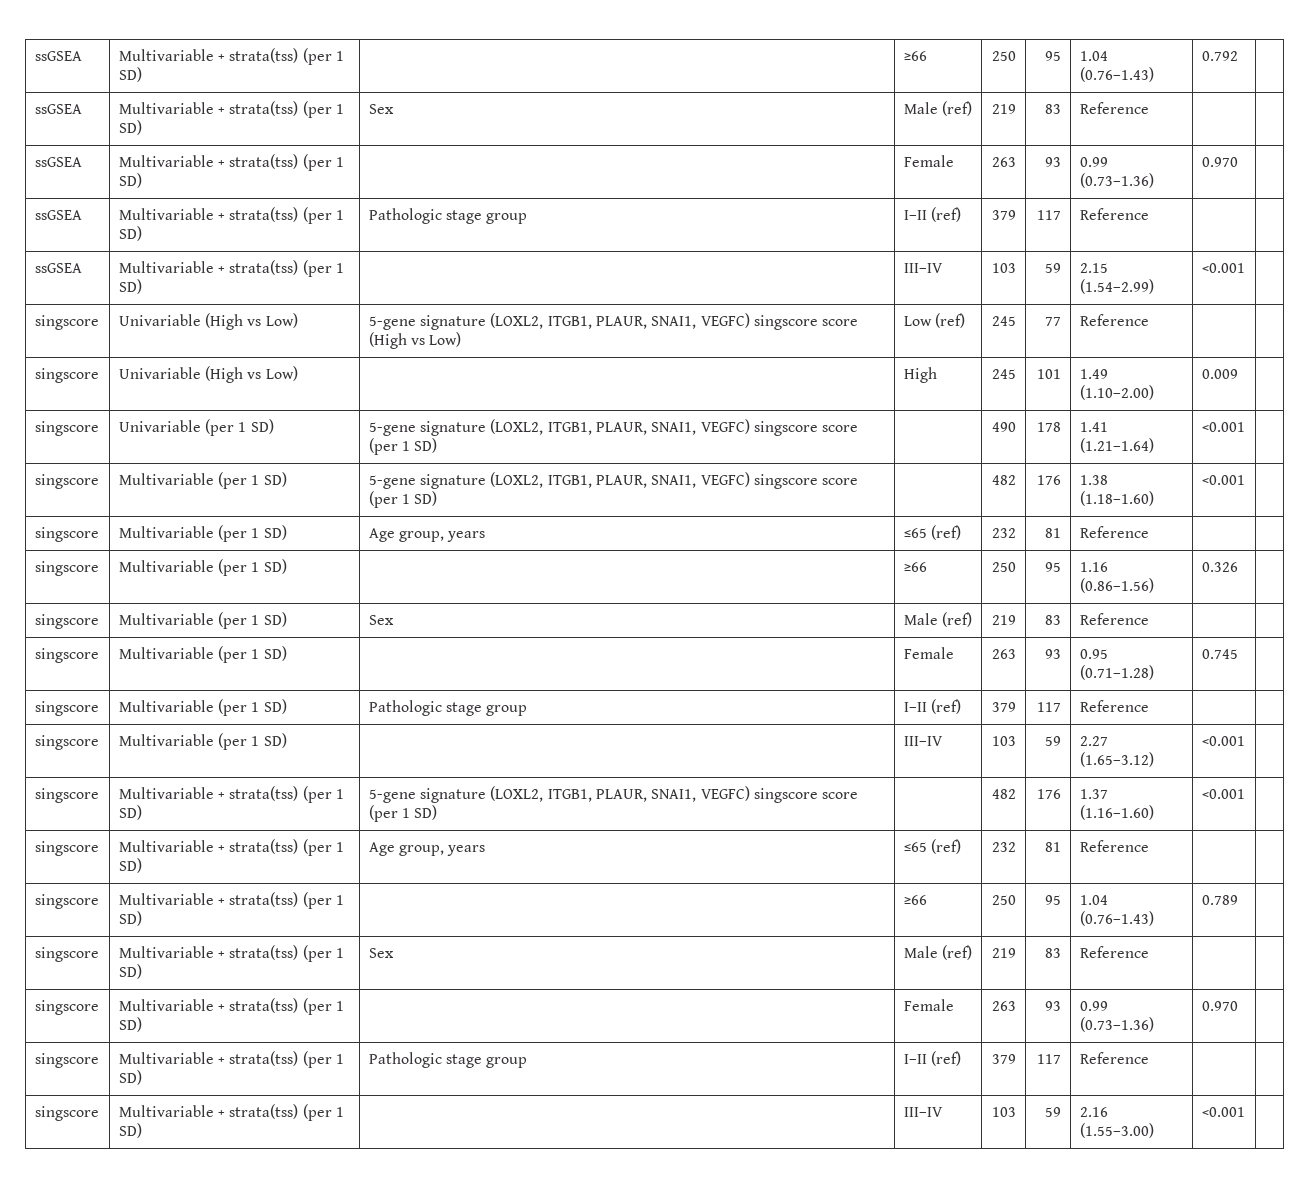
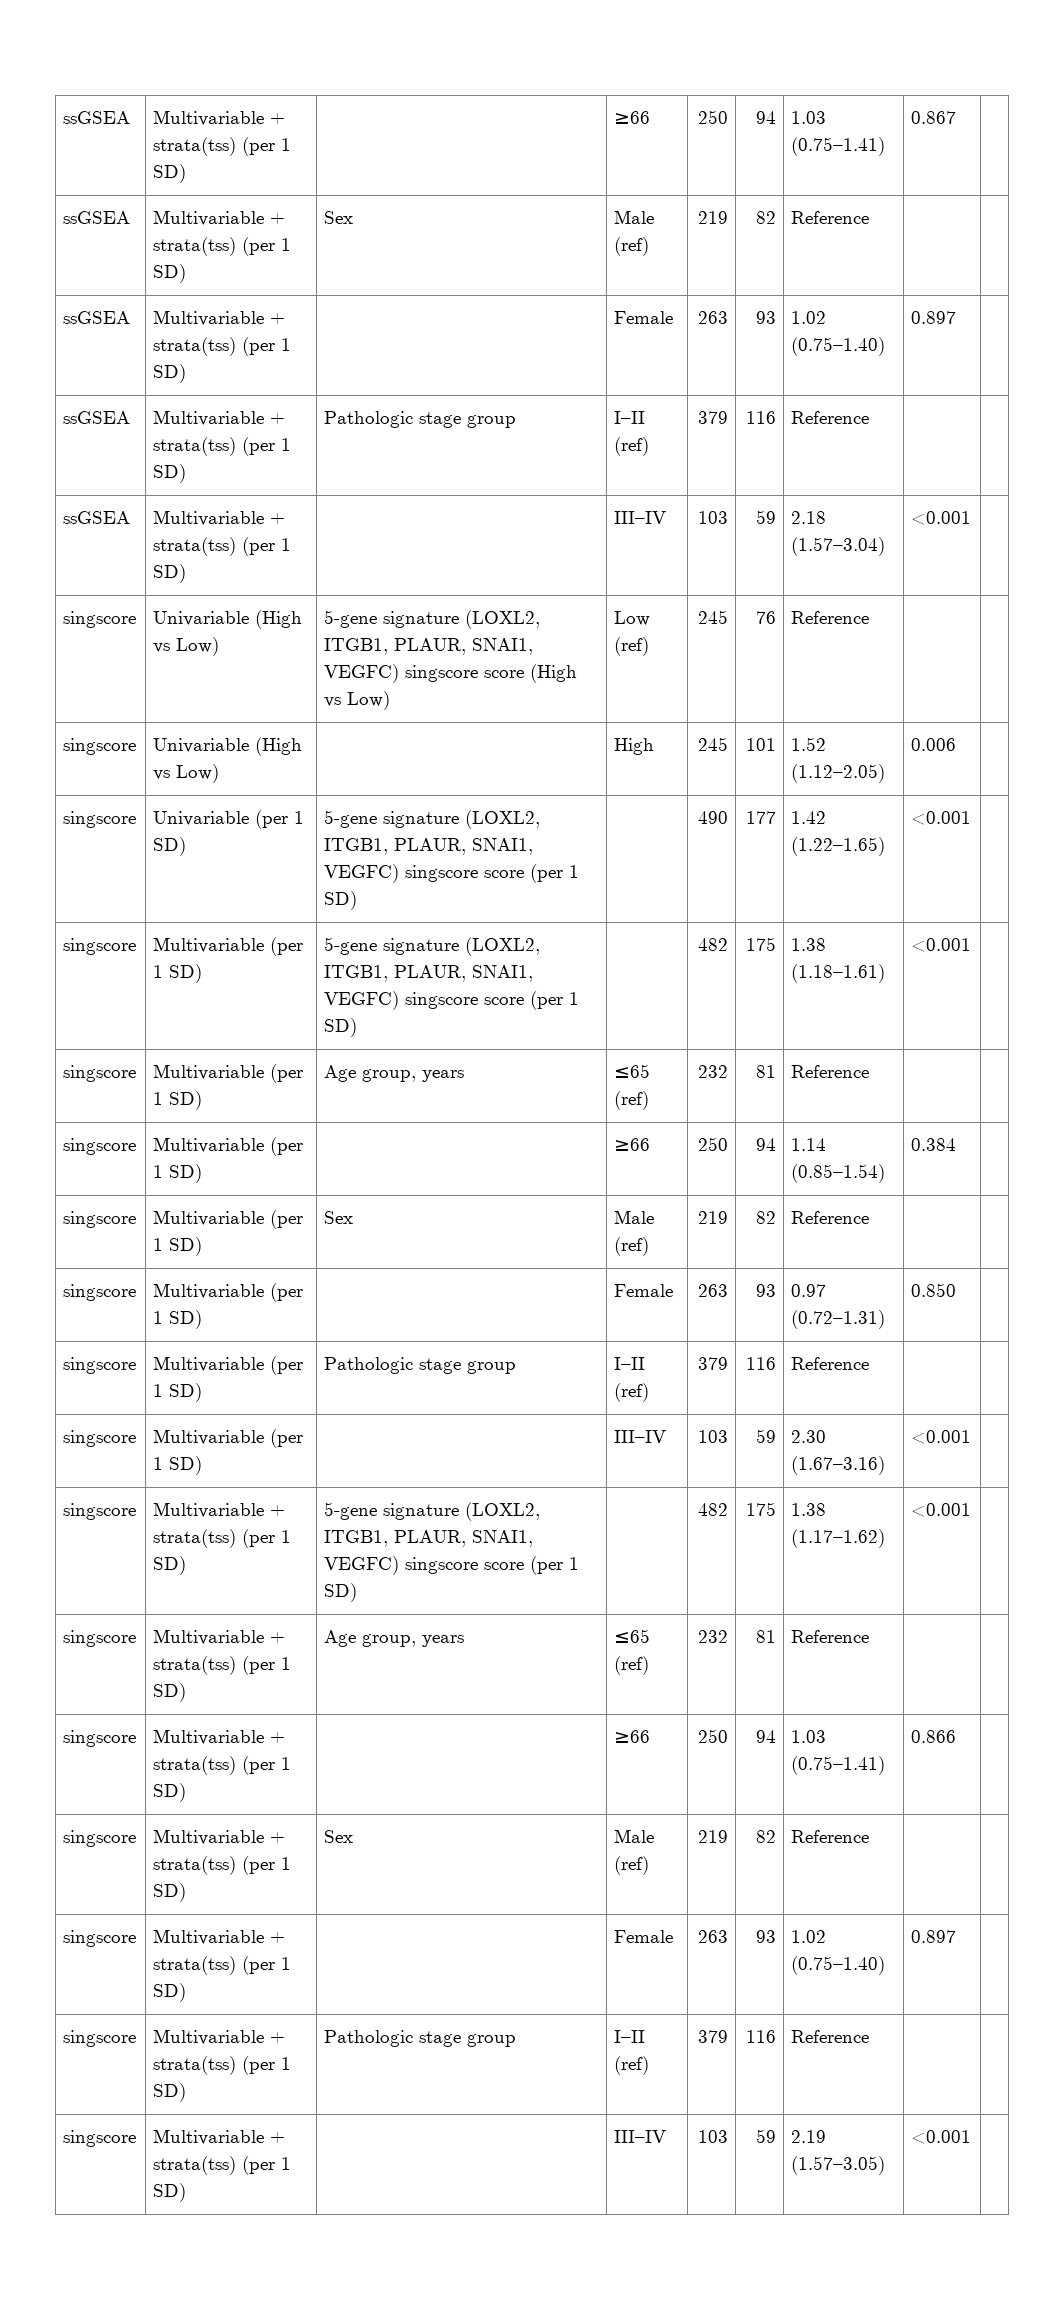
[1045,51,1062,61] [1079,51,1108,61] [1079,67,1154,82] [1201,51,1238,61] 95 | 1.04 (0.76–1.43) | 0.792 -> [755,111,776,124] [791,111,827,124] [791,137,886,156] [911,111,957,124] 94 | 1.03 (0.75–1.41) | 0.867
[1045,104,1062,114] 83 -> [755,211,776,224] 82
[1079,157,1108,167] [1079,173,1154,188] [1201,157,1238,167] 0.99 (0.73–1.36) | 0.970 -> [791,311,827,324] [791,337,886,356] [911,311,957,324] 1.02 (0.75–1.40) | 0.897
[1037,210,1062,220] 117 -> [745,411,776,424] 116
[1079,263,1108,273] [1079,279,1154,294] 2.15 (1.54–2.99) -> [791,511,827,524] [791,537,886,556] 2.18 (1.57–3.04)
[1045,317,1062,326] 77 -> [755,611,776,624] 76
[1079,369,1108,379] [1079,385,1154,400] [1201,369,1238,379] 1.49 (1.10–2.00) | 0.009 -> [791,737,827,751] [791,764,886,783] [911,738,957,751] 1.52 (1.12–2.05) | 0.006
[1037,422,1062,432] [1079,422,1108,432] [1079,438,1154,453] 178 | 1.41 (1.21–1.64) -> [745,811,776,824] [791,811,827,824] [791,837,886,856] 177 | 1.42 (1.22–1.65)
[1037,475,1062,485] [1079,475,1108,485] [1079,491,1154,506] 176 | 1.38 (1.18–1.60) -> [745,937,776,951] [791,938,827,951] [791,964,886,983] 175 | 1.38 (1.18–1.61)
[1045,562,1062,572] [1079,562,1108,572] [1079,578,1154,593] [1201,562,1238,572] 95 | 1.16 (0.86–1.56) | 0.326 -> [755,1138,776,1151] [791,1138,827,1151] [791,1164,886,1183] [911,1138,957,1151] 94 | 1.14 (0.85–1.54) | 0.384
[1045,615,1062,625] 83 -> [755,1211,776,1224] 82
[1079,649,1108,659] [1079,665,1154,680] [1201,649,1238,659] 0.95 (0.71–1.28) | 0.745 -> [791,1284,827,1297] [791,1310,886,1329] [911,1283,957,1297] 0.97 (0.72–1.31) | 0.850
[1037,702,1062,712] 117 -> [745,1357,776,1370] 116
[1079,736,1108,746] [1079,752,1154,767] 2.27 (1.65–3.12) -> [791,1430,827,1443] [791,1456,886,1475] 2.30 (1.67–3.16)
[1037,789,1062,799] [1079,789,1108,799] [1079,805,1154,820] 176 | 1.37 (1.16–1.60) -> [745,1502,776,1516] [791,1503,827,1516] [791,1529,886,1548] 175 | 1.38 (1.17–1.62)
[1045,895,1062,905] [1079,895,1108,905] [1079,911,1154,926] [1201,895,1238,905] 95 | 1.04 (0.76–1.43) | 0.789 -> [755,1730,776,1743] [791,1730,827,1743] [791,1756,886,1775] [911,1730,957,1743] 94 | 1.03 (0.75–1.41) | 0.866
[1045,948,1062,958] 83 -> [755,1830,776,1843] 82
[1079,1001,1108,1011] [1079,1017,1154,1032] [1201,1001,1238,1011] 0.99 (0.73–1.36) | 0.970 -> [791,1930,827,1943] [791,1956,886,1975] [911,1930,957,1943] 1.02 (0.75–1.40) | 0.897
[1037,1054,1062,1064] 117 -> [745,2030,776,2043] 116
[1079,1107,1108,1117] [1079,1123,1154,1138] 2.16 (1.55–3.00) -> [791,2130,827,2143] [791,2156,886,2175] 2.19 (1.57–3.05)

